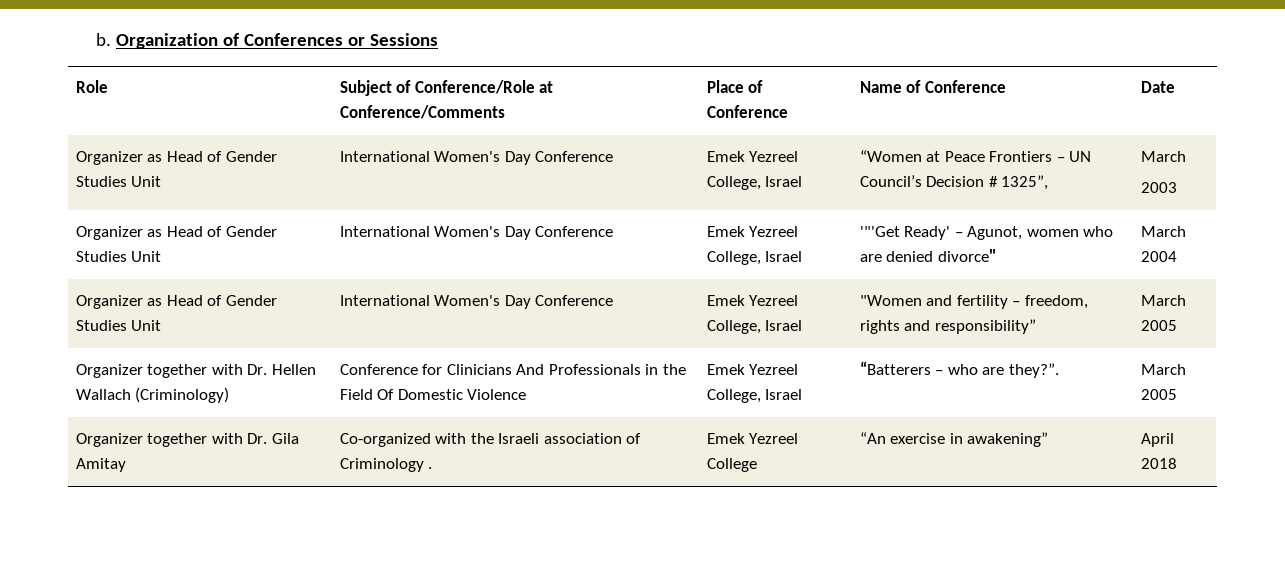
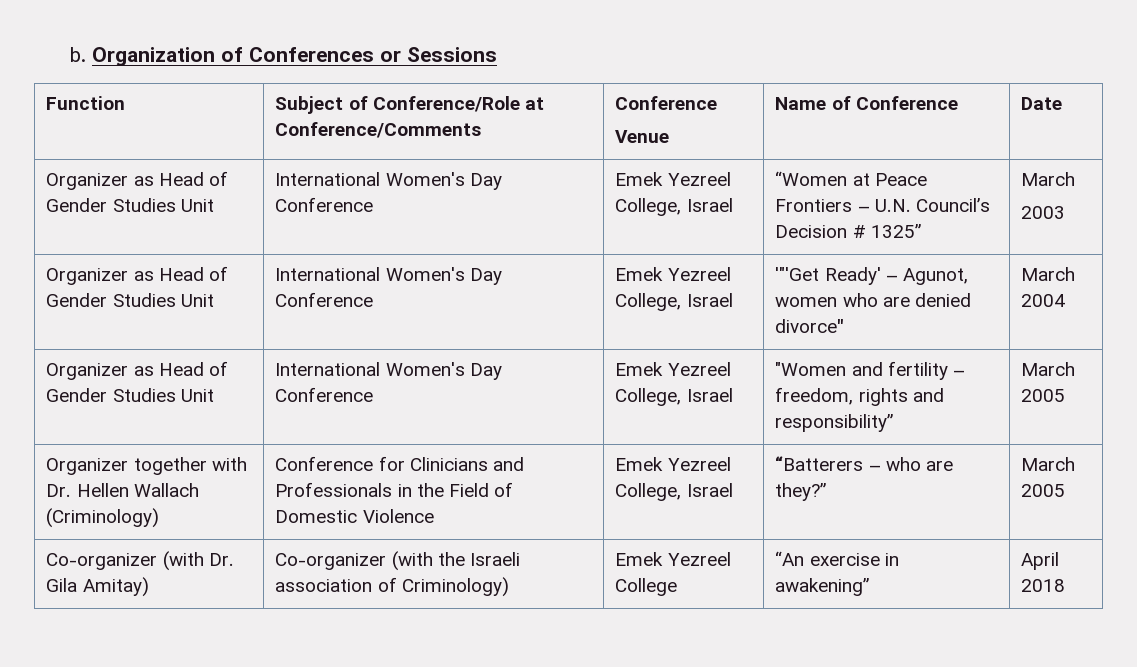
[75,80,108,93] Role -> [46,96,126,110] Function
[706,80,764,93] [706,105,788,118] Place of Conference -> [615,96,718,110] [615,130,670,143] Conference // Venue
[1069,151,1092,162] UN -> [874,199,911,212] U.N.
[1001,175,1049,190] 1325”, -> [870,224,922,238] 1325”
[516,364,545,375] And -> [492,457,524,471] and
[377,389,395,400] Of -> [494,482,514,497] of
[1008,363,1059,378] [1140,364,1186,375] [1140,389,1177,400] [75,433,299,447] [75,458,126,472] [339,433,467,447] they?”. | March 2005 // Organizer together with Dr. Gila Amitay | Co-organized with -> [775,483,828,501] [1021,457,1076,471] [1021,484,1066,497] [46,551,234,571] [46,577,149,597] [275,551,433,571] they?” | March 2005 // Co-organizer (with Dr. Gila Amitay) | Co-organizer (with
[339,458,433,472] Criminology . -> [401,577,509,597] Criminology)

